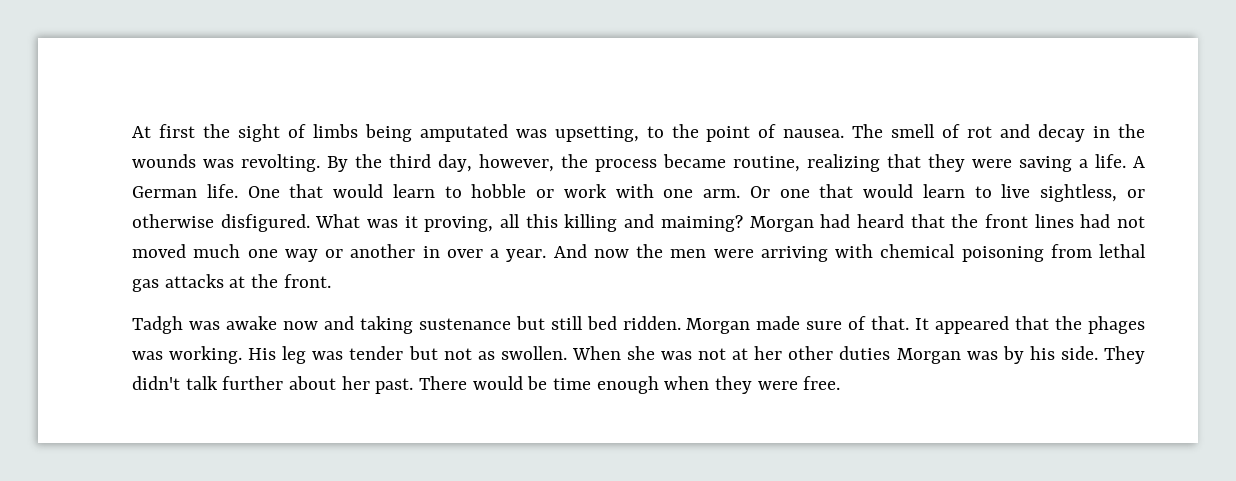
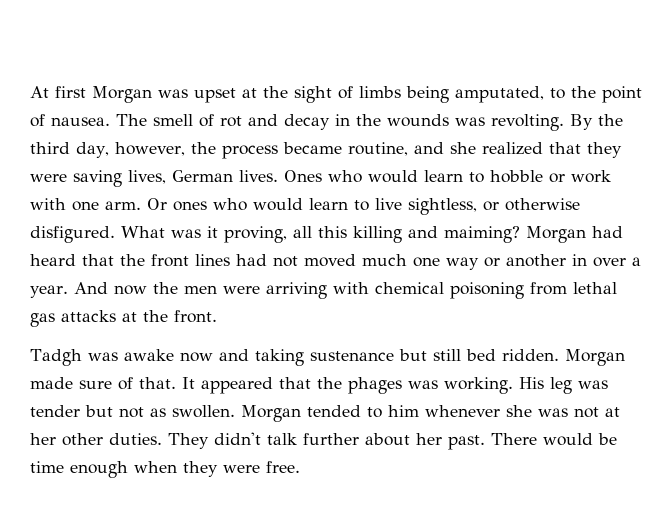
(195, 131) none -> [92,86,257,103] Morgan was upset at
[419,124,639,142] amputated was upsetting, -> [455,86,544,103] amputated,
[807,154,880,172] realizing -> [413,142,543,155] and she realized
[1079,154,1145,168] [132,184,324,198] a life. A German life. One that -> [128,170,362,184] lives, German lives. Ones who
[779,184,854,198] one that -> [173,198,247,211] ones who
[571,346,621,360] When -> [241,405,500,422] Morgan tended to him whenever
[839,346,1098,364] duties Morgan was by his side. -> [109,433,162,445] duties.

